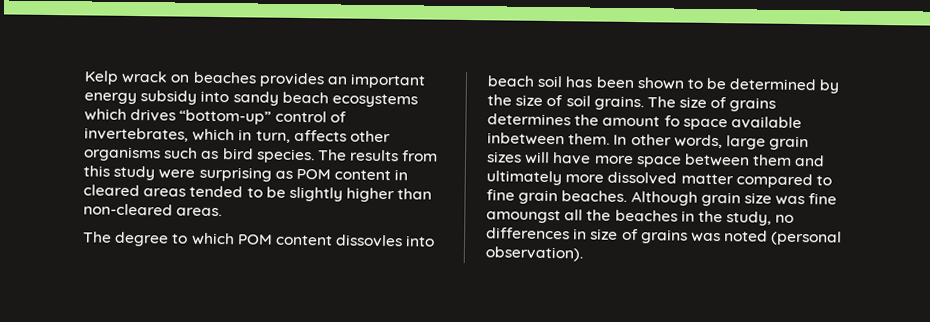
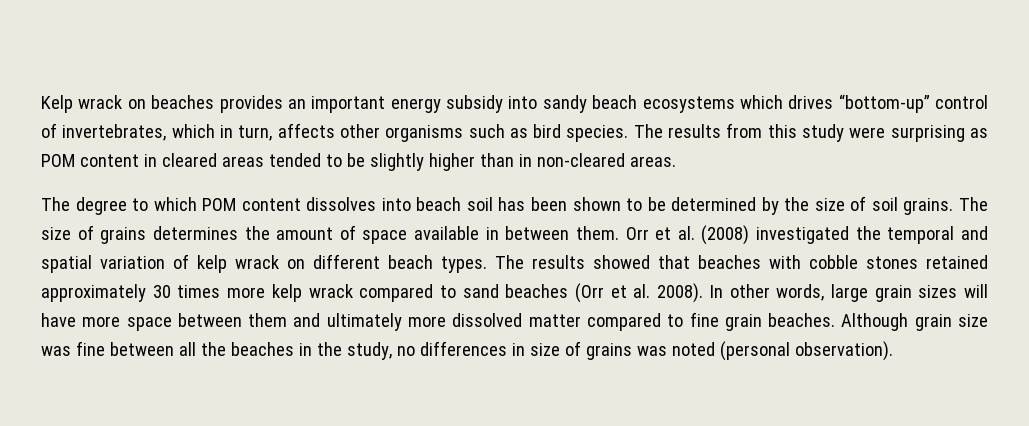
(433, 194) none -> [518,154,532,167] in
[335,234,404,248] dissovles -> [306,197,377,211] dissolves
[663,115,680,127] fo -> [339,225,356,240] of
[487,132,611,146] inbetween them. -> [485,225,989,245] [41,254,988,273] [41,283,704,303] in between them. Orr et al. (2008) investigated the temporal and spatial variation of kelp wrack on different beach types. The results showed that beaches with cobble stones retained approximately 30 times more kelp wrack compared to sand beaches (Orr et al. 2008).
[486,209,561,224] amoungst -> [109,342,174,356] between

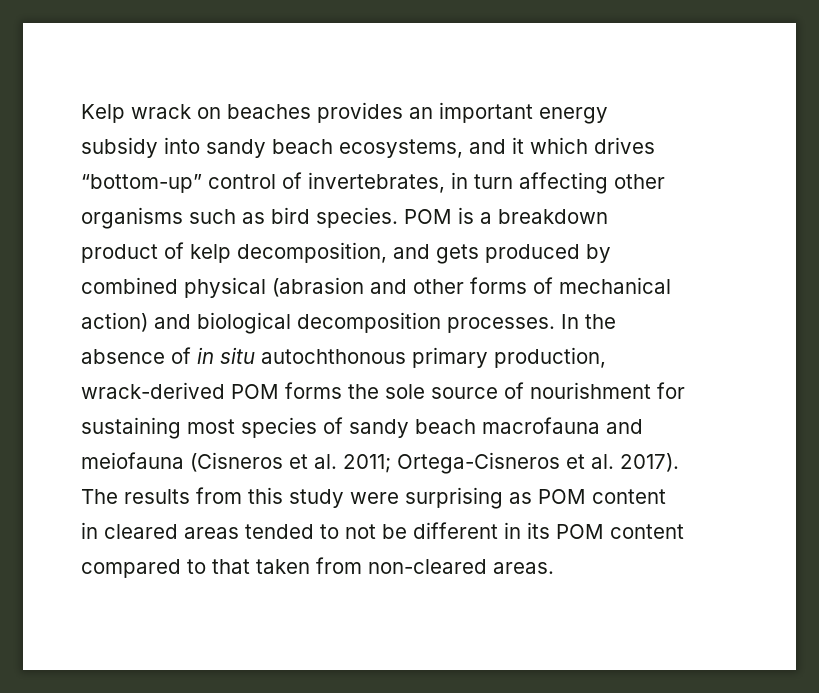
[642,96,735,113] ecosystems -> [339,137,524,158] ecosystems, and it
[171,123,335,141] which in turn, affects -> [451,172,608,194] in turn affecting
(629, 133) none -> [404,207,608,224] [81,242,611,264] [81,277,671,298] [81,312,616,334] [81,347,606,368] [81,382,685,399] [81,417,643,439] [81,452,679,474] POM is a breakdown product of kelp decomposition, and gets produced by combined physical (abrasion and other forms of mechanical action) and biological decomposition processes. In the absence of in situ autochthonous primary production, wrack-derived POM forms the sole source of nourishment for sustaining most species of sandy beach macrofauna and meiofauna (Cisneros et al. 2011; Ortega-Cisneros et al. 2017).
[346,153,676,171] [41,196,988,215] [41,225,989,245] [41,254,988,273] [41,283,989,303] [41,312,988,331] [41,341,893,361] be slightly higher than in non-cleared areas. // The degree to which POM content dissolves into beach soil has been shown to be determined by the size of soil grains. The size of grains determines the amount of space available in between them. Orr et al. (2008) investigated the temporal and spatial variation of kelp wrack on different beach types. The results showed that beaches with cobble stones retained approximately 30 times more kelp wrack compared to sand beaches (Orr et al. 2008). In other words, large grain sizes will have more space between them and ultimately more dissolved matter compared to fine grain beaches. Although grain size was fine between all the beaches in the study, no differences in size of grains was noted (personal observation). -> [345,522,684,539] [81,557,554,578] not be different in its POM content compared to that taken from non-cleared areas.

